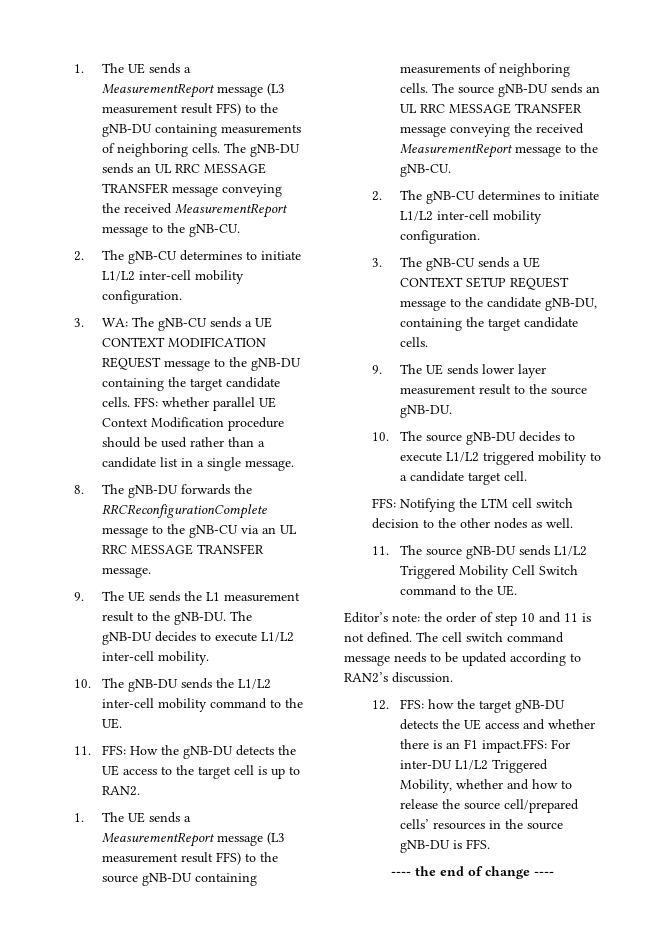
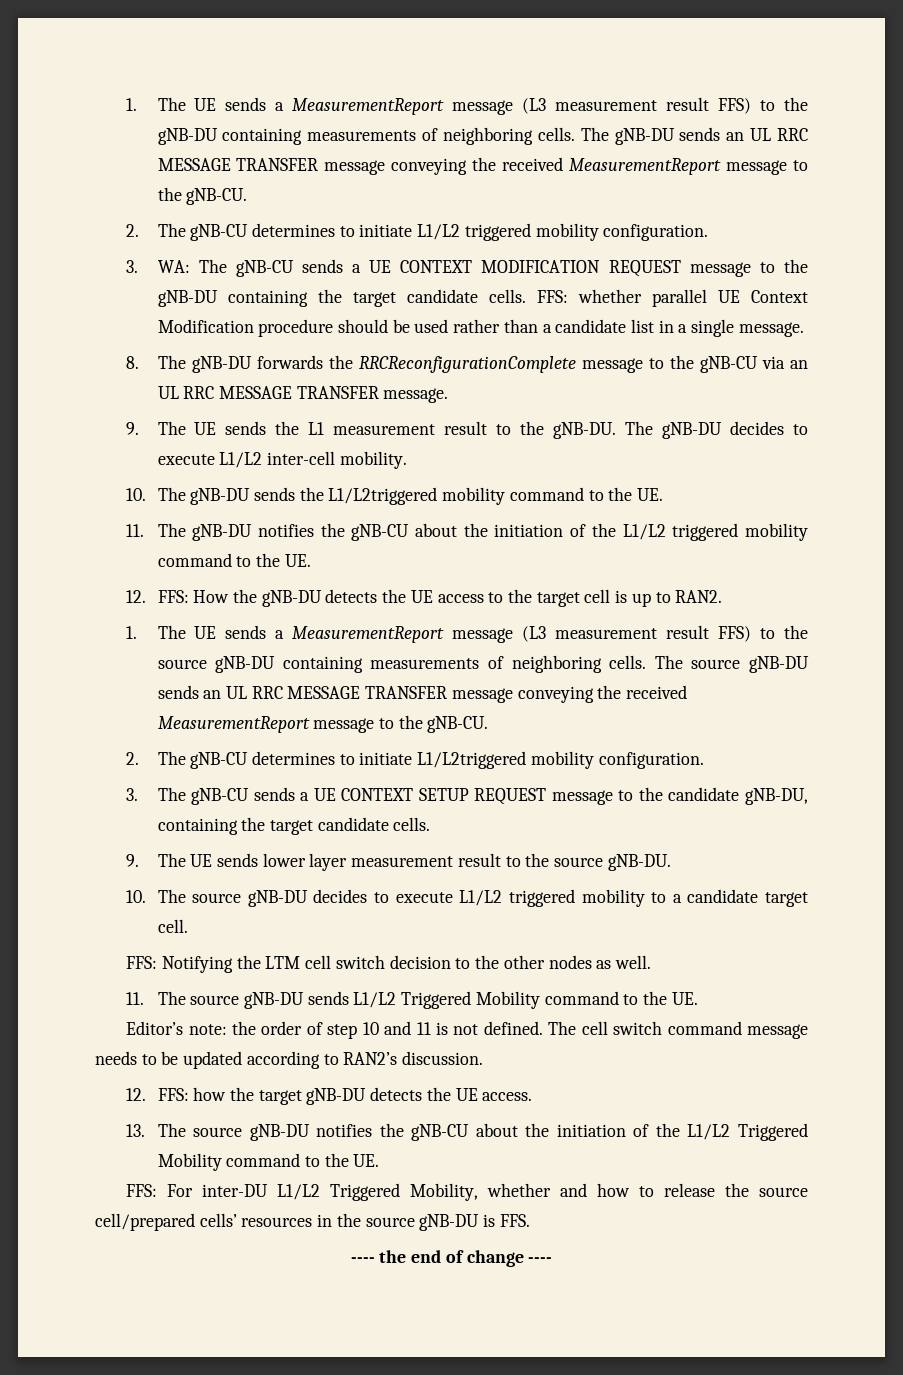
[138,270,191,280] inter-cell -> [464,223,531,241] triggered
[237,679,271,689] [101,698,303,712] [101,718,122,729] [73,746,91,755] L1/L2 inter-cell mobility command to the UE. // 11. -> [328,487,664,505] [126,523,808,541] [157,553,311,567] [126,590,147,603] L1/L2triggered mobility command to the UE. // 11. The gNB-DU notifies the gNB-CU about the initiation of the L1/L2 triggered mobility command to the UE. // 12.
[399,210,489,221] L1/L2 inter-cell -> [417,751,527,769] L1/L2triggered
[511,565,578,575] Cell Switch -> (540, 1000) none
[484,719,595,730] [399,739,547,753] access and whether there is an F1 impact.FFS: -> [482,1092,533,1101] [126,1123,808,1141] [157,1153,380,1171] [126,1184,158,1197] access. // 13. The source gNB-DU notifies the gNB-CU about the initiation of the L1/L2 Triggered Mobility command to the UE. // FFS:

